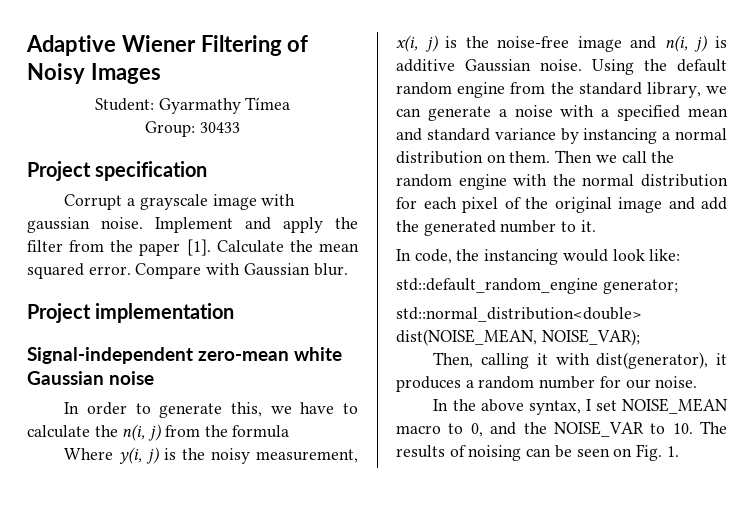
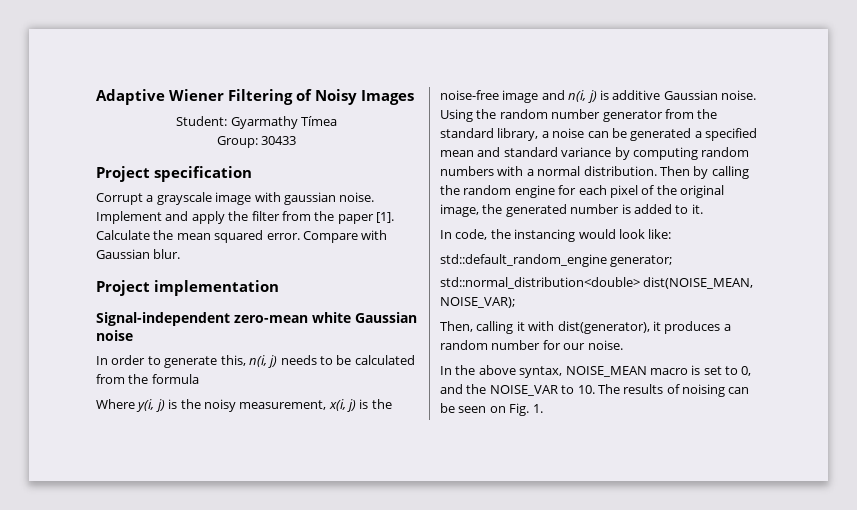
[270,402,358,414] [27,424,162,441] we have to calculate the n(i, j) -> [248,355,415,368] n(i, j) needs to be calculated
[677,59,727,72] [396,82,506,98] default random engine -> [499,109,663,122] random number generator
[706,86,727,94] [396,105,595,121] we can generate a noise with -> [541,128,692,141] a noise can be generated
[583,128,727,144] [396,150,675,164] [396,174,728,190] instancing a normal distribution on them. Then we call the random engine with the normal distribution -> [632,147,750,160] [440,166,749,179] [440,185,555,198] computing random numbers with a normal distribution. Then by calling the random engine
[618,197,727,213] image and add -> [440,204,479,217] image,
(557, 226) none -> [621,204,672,214] is added
[585,398,728,414] [396,425,441,434] I set NOISE_MEAN macro -> [565,365,722,377] NOISE_MEAN macro is set

